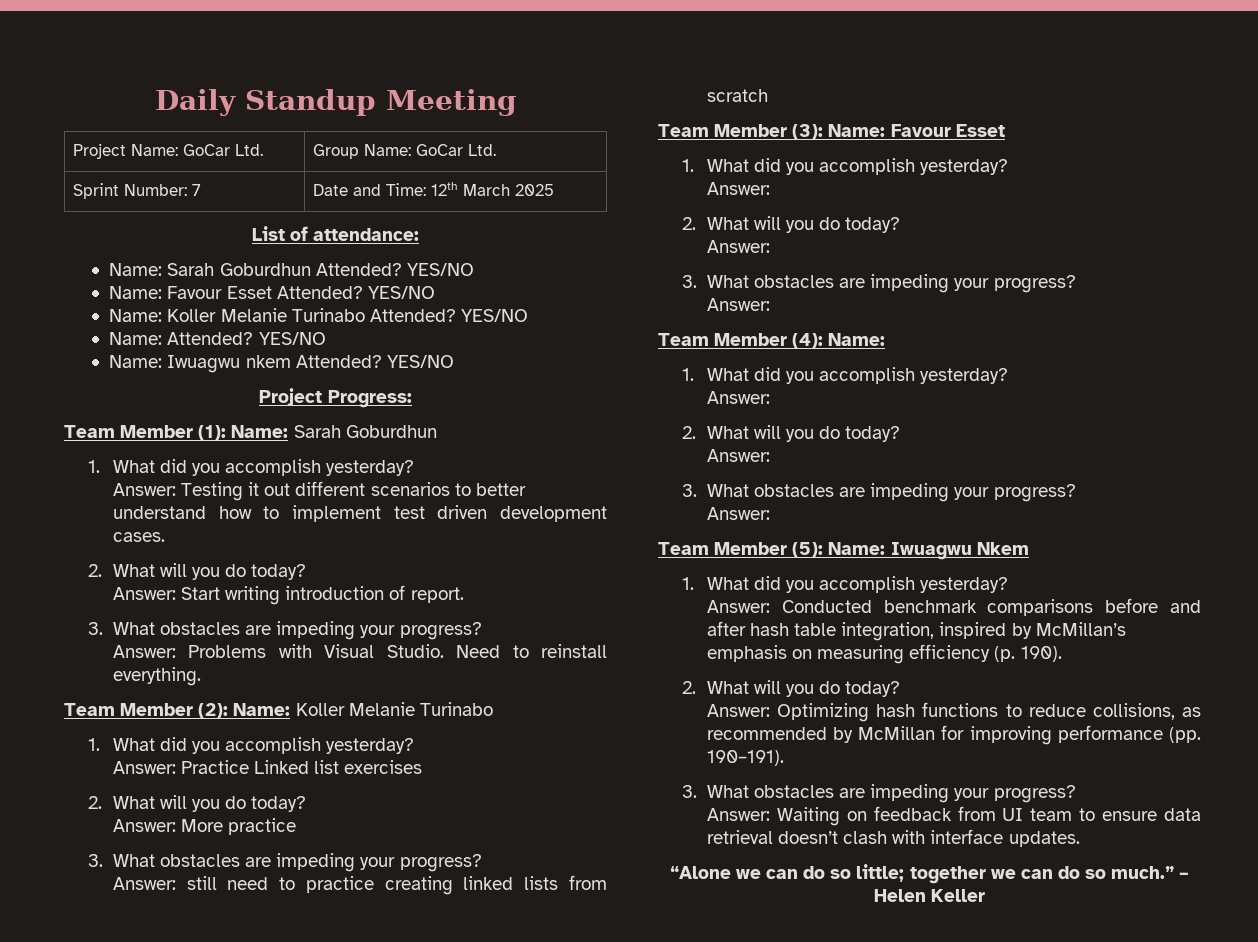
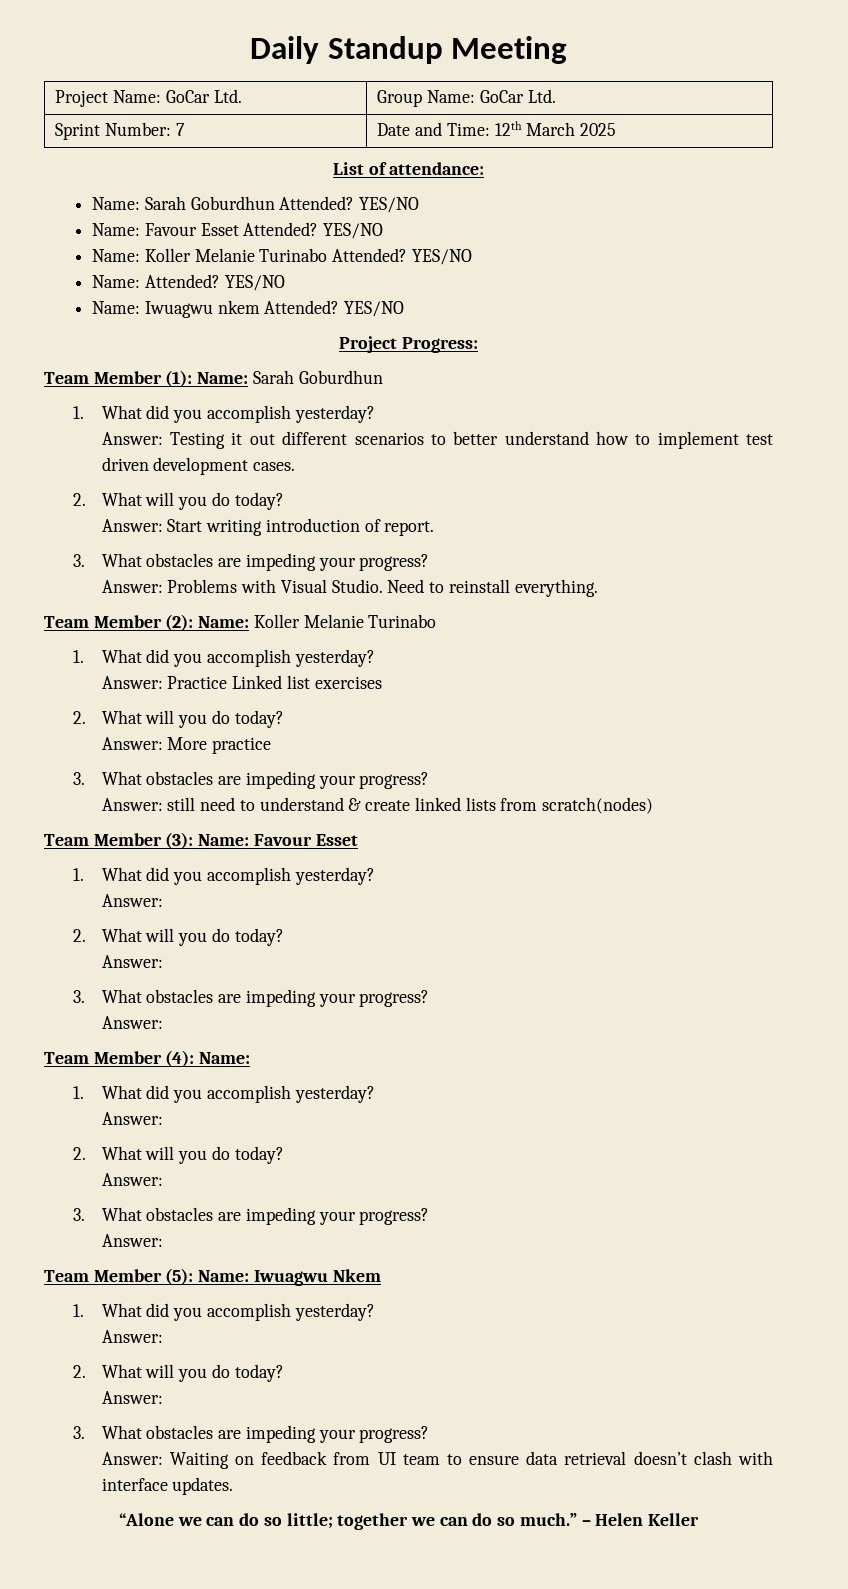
[305,876,453,895] practice creating -> [259,797,411,811] understand & create
[706,89,768,102] scratch -> [541,797,653,814] scratch(nodes)
[781,598,1201,616] [706,621,1126,641] [706,644,1062,664] [682,680,901,697] [706,702,1202,722] [706,725,1201,745] [706,750,784,766] Conducted benchmark comparisons before and after hash table integration, inspired by McMillan’s emphasis on measuring efficiency (p. 190). // 2. What will you do today? // Answer: Optimizing hash functions to reduce collisions, as recommended by McMillan for improving performance (pp. 190–191). -> [72,1364,284,1382] [101,1391,163,1404] // 2. What will you do today? // Answer:

